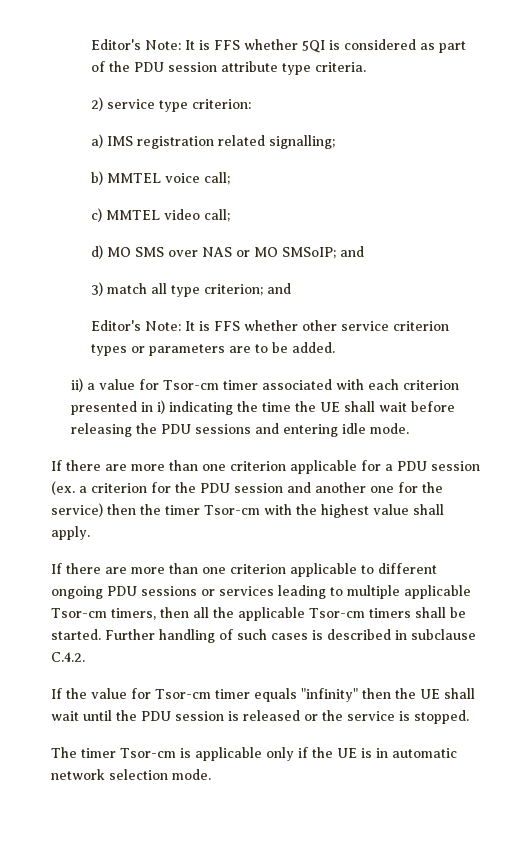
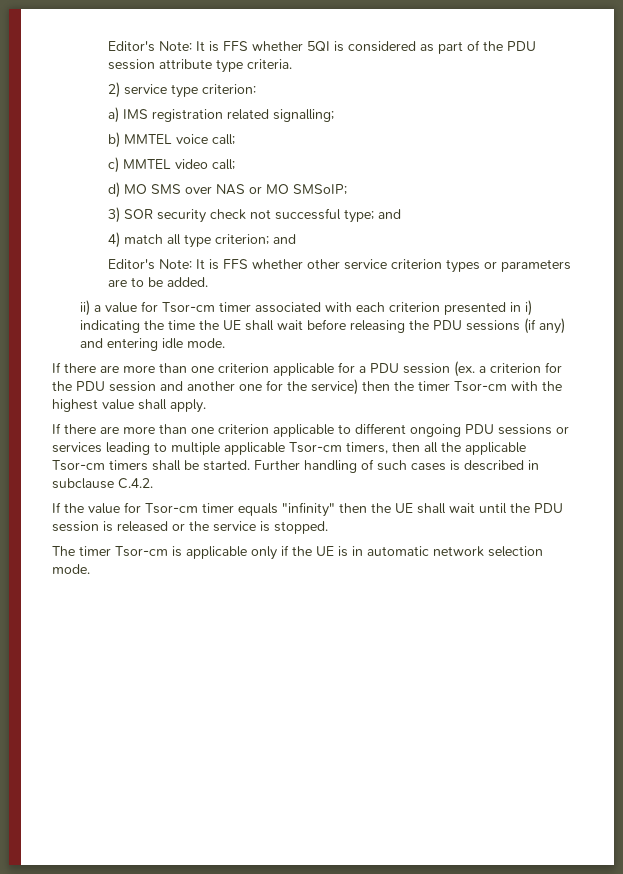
[340,246,365,257] [91,282,104,296] and // 3) -> [107,207,401,223] [107,232,120,248] // 3) SOR security check not successful type; and // 4)
(252, 429) none -> [523,318,565,334] (if any)

